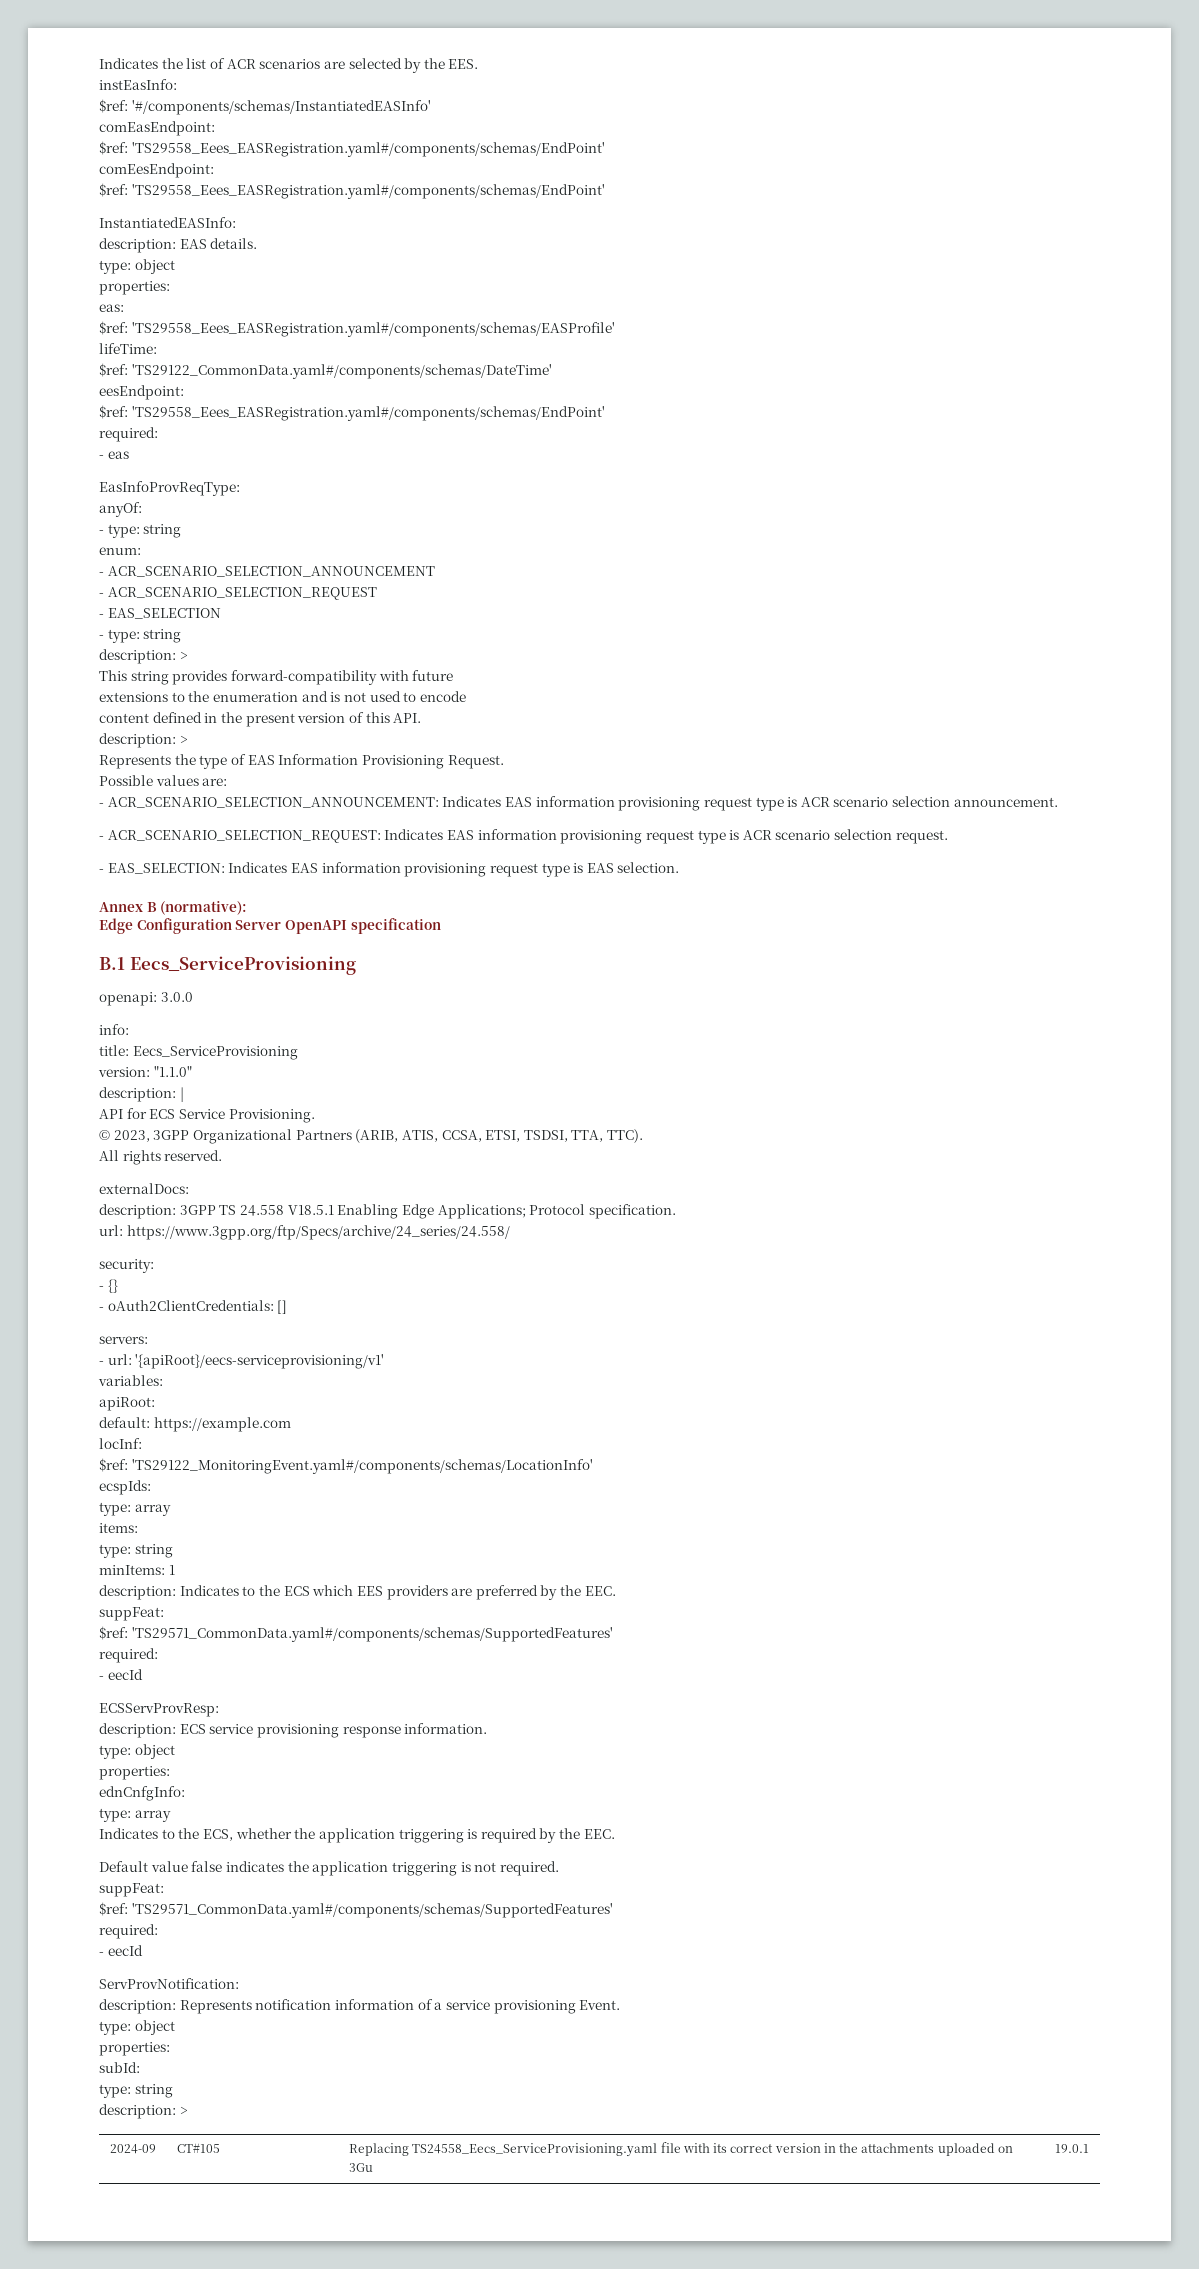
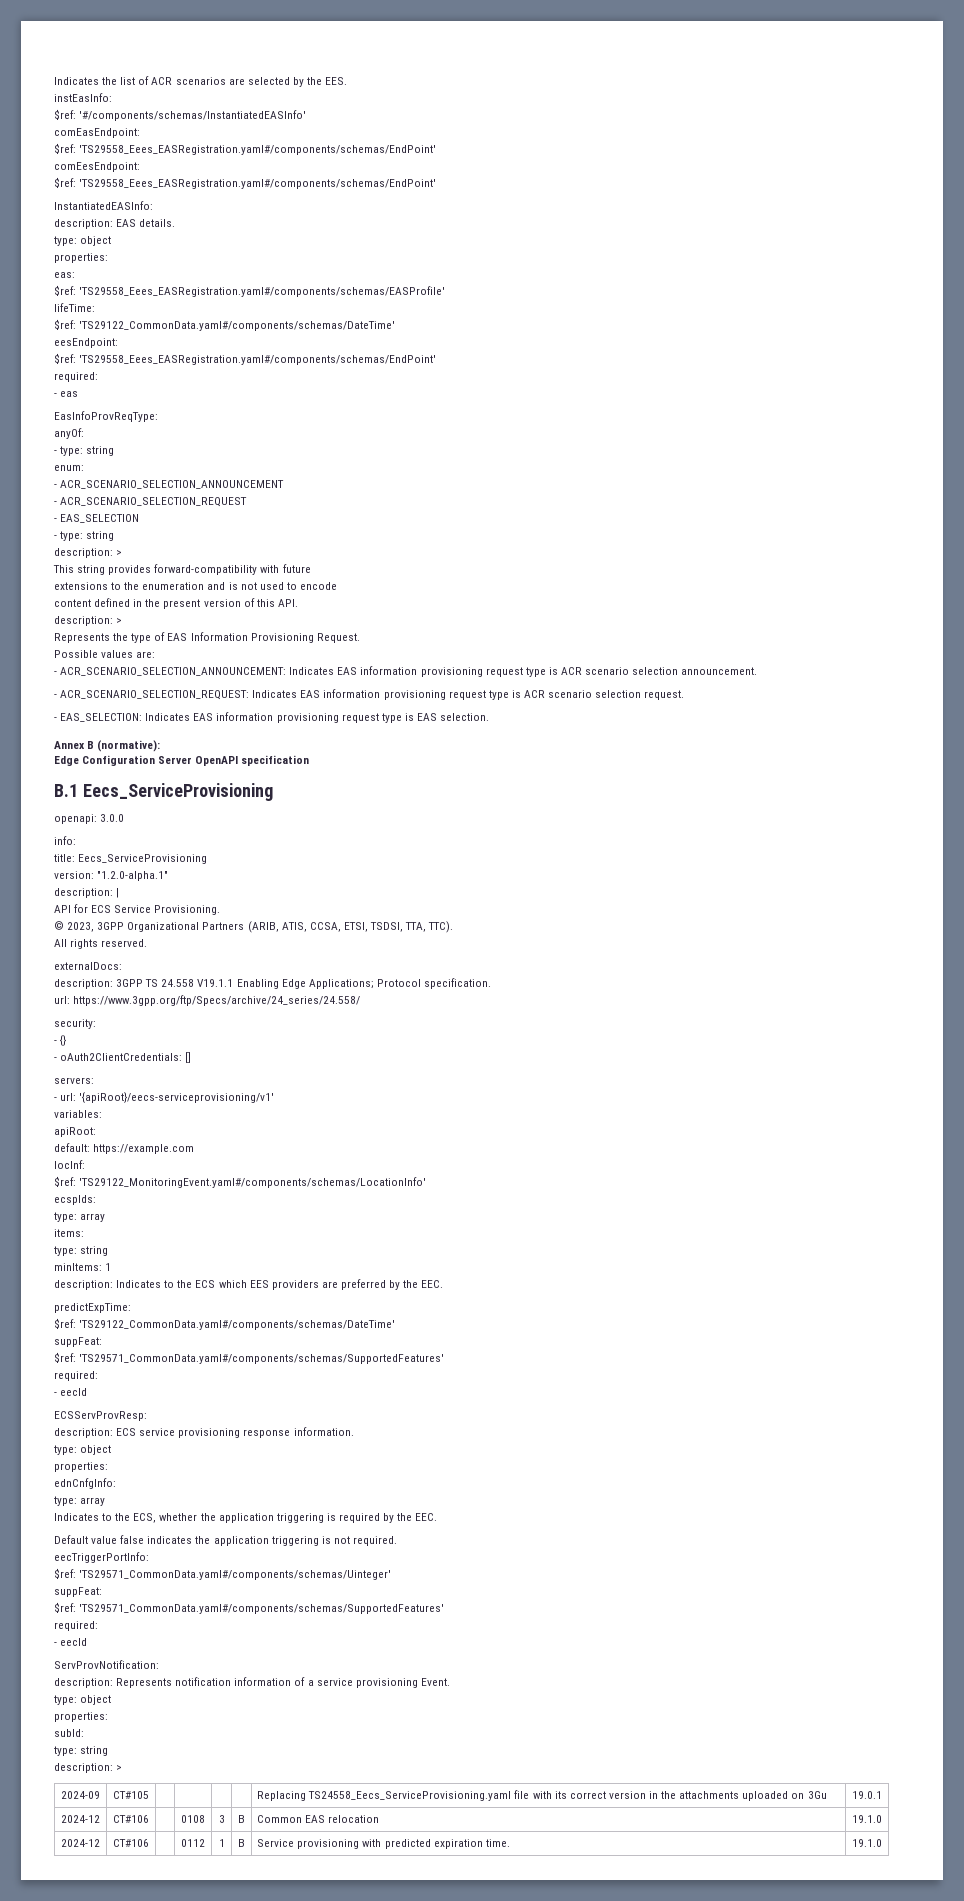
[153,1066,192,1077] "1.1.0" -> [97,871,169,881] "1.2.0-alpha.1"
[287,1205,334,1215] V18.5.1 -> [197,979,234,987] V19.1.1
(616, 1591) none -> [54,1303,131,1313] [54,1318,396,1330] // predictExpTime: // $ref: 'TS29122_CommonData.yaml#/components/schemas/DateTime'
(559, 1868) none -> [54,1552,149,1563] [54,1568,392,1580] // eecTriggerPortInfo: // $ref: 'TS29571_CommonData.yaml#/components/schemas/Uinteger'
(1089, 2148) none -> [61,1815,100,1823] [113,1815,149,1823] [181,1815,205,1823] [218,1815,225,1823] [238,1815,245,1823] [257,1815,380,1823] [852,1815,882,1823] [61,1839,100,1847] [113,1839,149,1847] [181,1839,205,1847] [218,1839,225,1847] [238,1839,245,1847] [257,1839,510,1849] [852,1839,882,1847] // 2024-12 | CT#106 | | 0108 | 3 | B | Common EAS relocation | 19.1.0 // 2024-12 | CT#106 | | 0112 | 1 | B | Service provisioning with predicted expiration time. | 19.1.0

